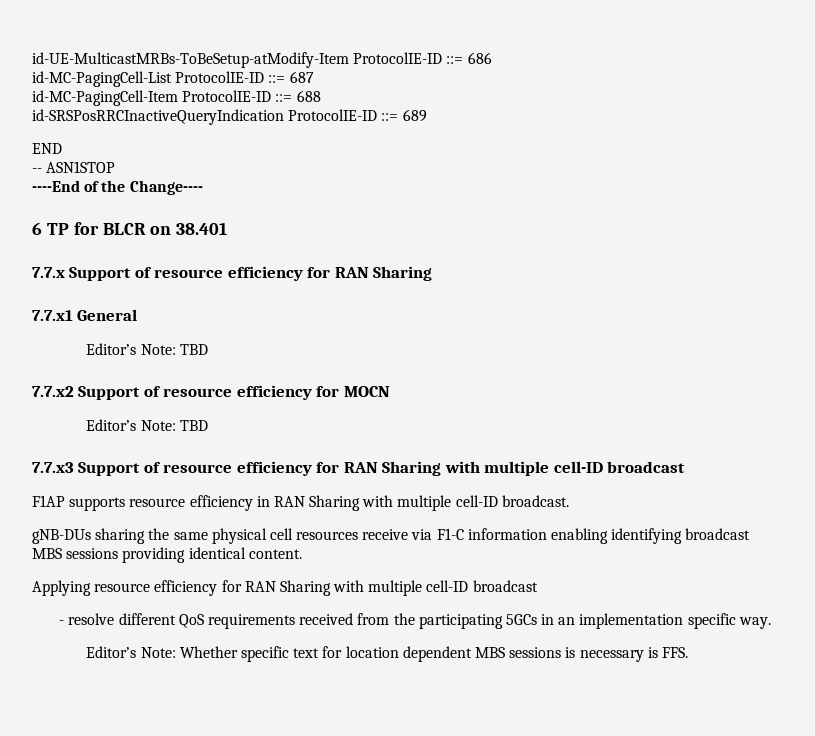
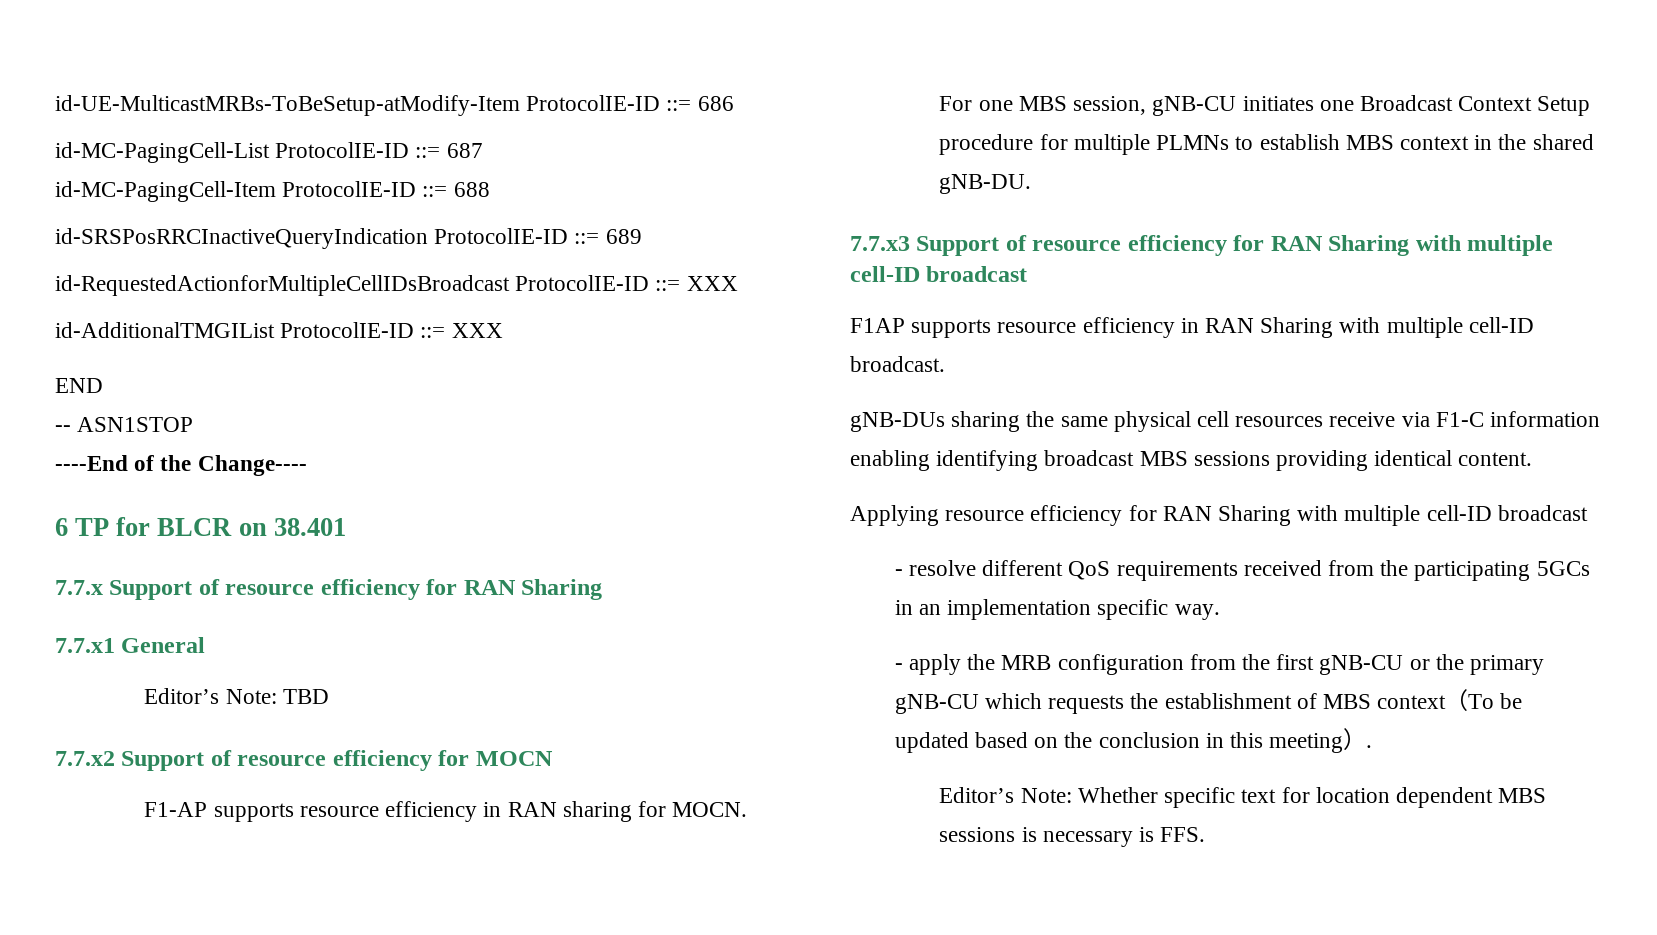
(427, 115) none -> [55,275,738,296] [55,322,503,338] // id-RequestedActionforMultipleCellIDsBroadcast ProtocolIE-ID ::= XXX // id-AdditionalTMGIList ProtocolIE-ID ::= XXX
[86,419,208,431] Editor’s Note: TBD -> [144,801,748,822] [939,95,1591,116] [939,134,1594,155] [939,174,1032,194] F1-AP supports resource efficiency in RAN sharing for MOCN. // For one MBS session, gNB-CU initiates one Broadcast Context Setup procedure for multiple PLMNs to establish MBS context in the shared gNB-DU.
(771, 623) none -> [894,654,1545,675] [894,689,1523,714] [894,728,1373,753] // - apply the MRB configuration from the first gNB-CU or the primary gNB-CU which requests the establishment of MBS context（To be updated based on the conclusion in this meeting）.

